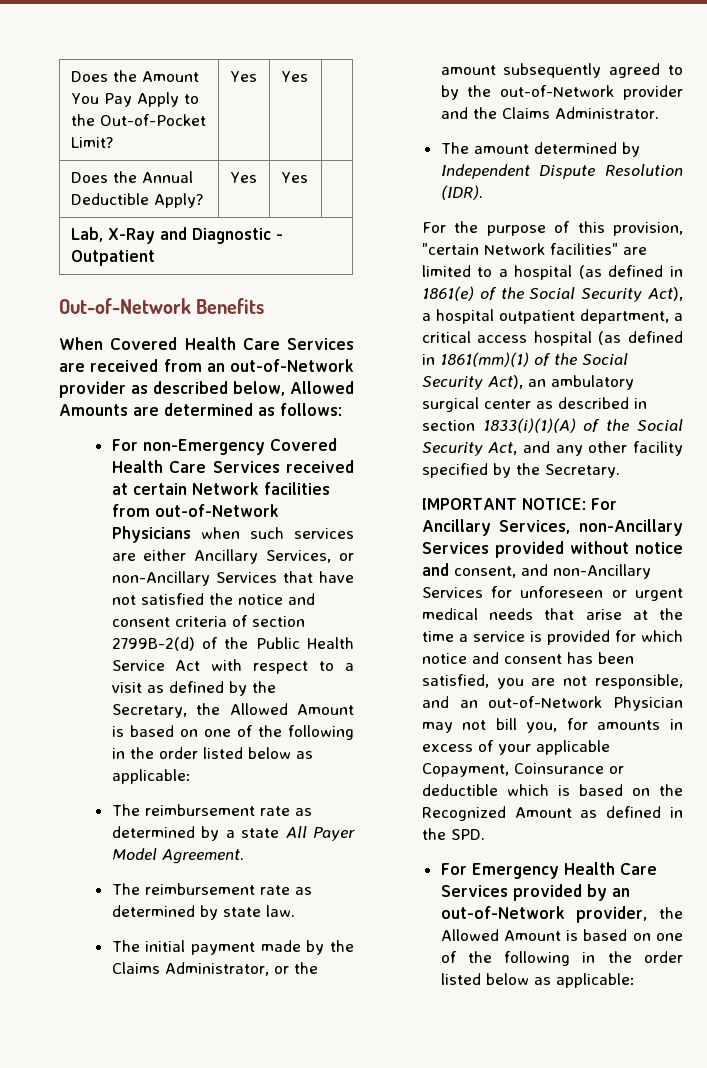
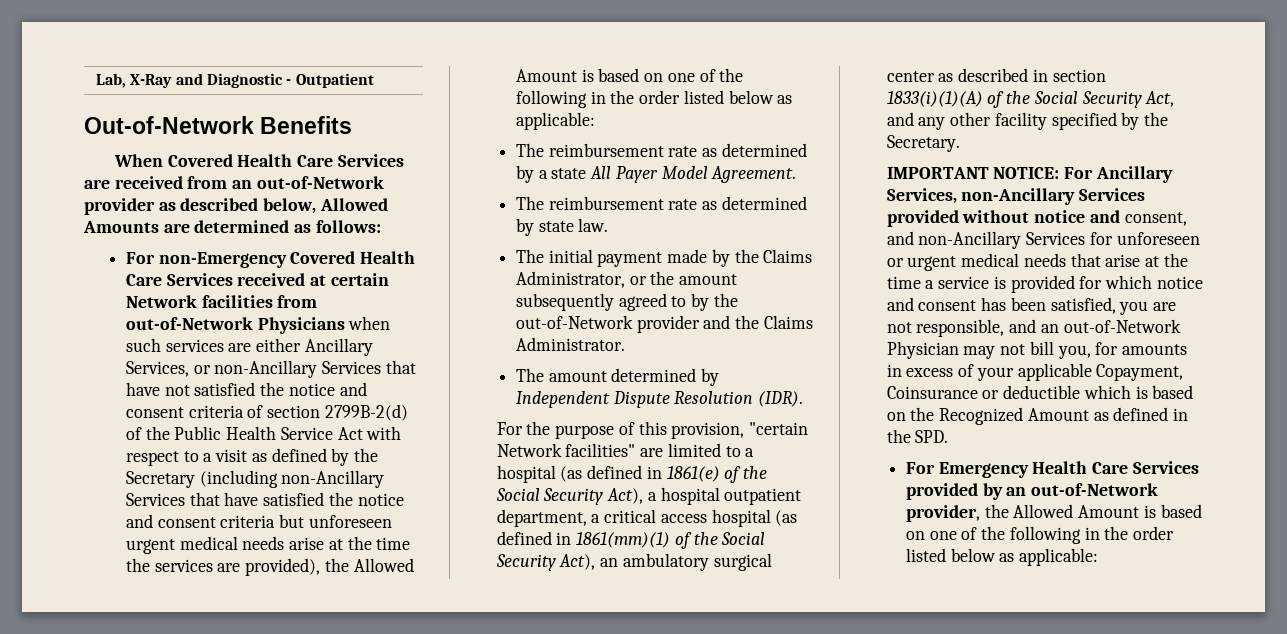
[70,70,199,82] [70,92,199,107] [70,114,206,126] [70,137,113,148] [229,71,257,82] [280,71,308,82] [70,171,193,183] [70,193,203,208] [229,172,257,183] [280,172,308,183] Does the Amount You Pay Apply to the Out-of-Pocket Limit? | Yes | Yes | // Does the Annual Deductible Apply? | Yes | Yes | // -> (95, 80) none
[111,704,187,718] Secretary, -> [125,470,385,488] [125,492,404,506] [125,514,392,528] [125,536,411,554] [125,558,321,576] Secretary (including non-Ancillary Services that have satisfied the notice and consent criteria but unforeseen urgent medical needs arise at the time the services are provided),

